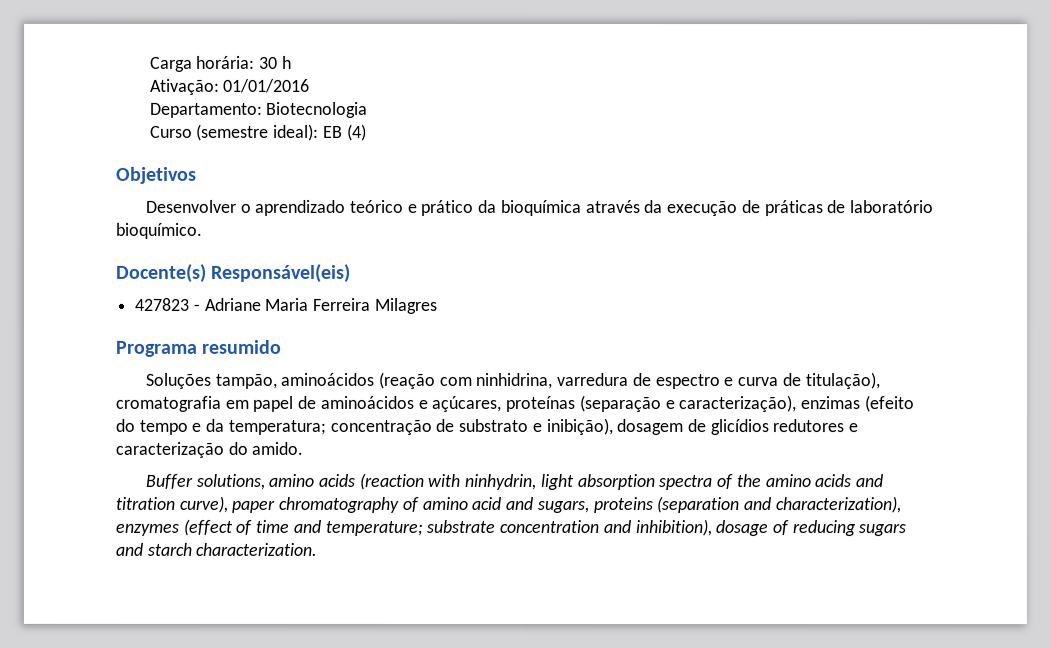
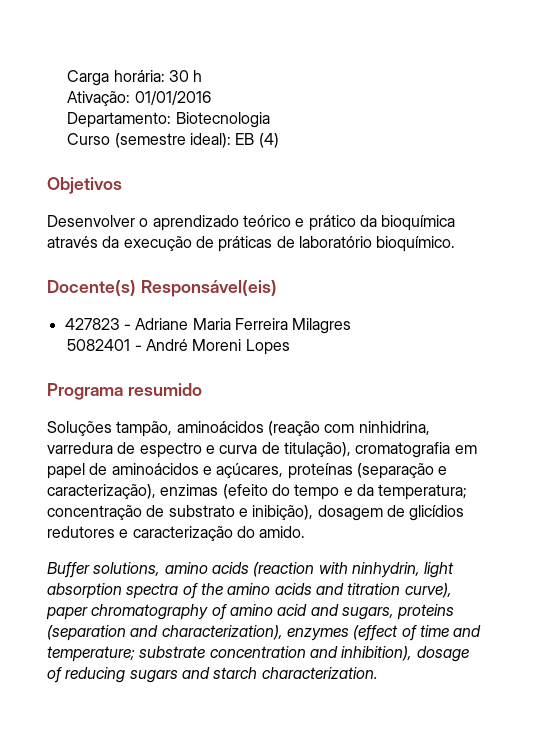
(438, 305) none -> [67,339,290,355] // 5082401 - André Moreni Lopes

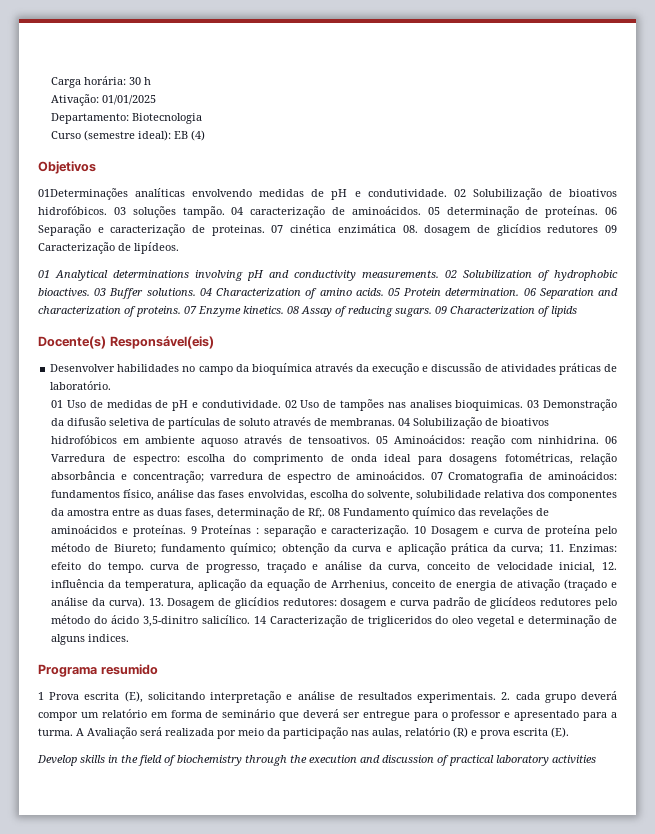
[134,91,211,105] 01/01/2016 -> [102,95,157,105] 01/01/2025
[47,215,356,231] Desenvolver o aprendizado teórico e prático -> [38,188,617,200] [38,206,617,218] [38,224,617,236] [38,242,179,254] [38,270,618,281] [38,288,618,299] [38,306,577,317] [38,336,214,349] [50,364,233,375] 01Determinações analíticas envolvendo medidas de pH e condutividade. 02 Solubilização de bioativos hidrofóbicos. 03 soluções tampão. 04 caracterização de aminoácidos. 05 determinação de proteínas. 06 Separação e caracterização de proteinas. 07 cinética enzimática 08. dosagem de glicídios redutores 09 Caracterização de lipídeos. // 01 Analytical determinations involving pH and conductivity measurements. 02 Solubilization of hydrophobic bioactives. 03 Buffer solutions. 04 Characterization of amino acids. 05 Protein determination. 06 Separation and characterization of proteins. 07 Enzyme kinetics. 08 Assay of reducing sugars. 09 Characterization of lipids // Docente(s) Responsável(eis) // Desenvolver habilidades no campo
[195,236,456,252] [47,280,277,297] [64,318,352,334] [67,339,290,355] [47,383,202,400] [47,421,430,437] [47,442,477,458] [47,463,448,479] [47,484,468,500] [47,505,465,521] [47,526,306,541] [47,562,455,578] [47,583,452,599] [46,604,455,620] [47,625,482,641] [47,646,469,662] [47,667,378,683] de práticas de laboratório bioquímico. // Docente(s) Responsável(eis) // 427823 - Adriane Maria Ferreira Milagres // 5082401 - André Moreni Lopes // Programa resumido // Soluções tampão, aminoácidos (reação com ninhidrina, varredura de espectro e curva de titulação), cromatografia em papel de aminoácidos e açúcares, proteínas (separação e caracterização), enzimas (efeito do tempo e da temperatura; concentração de substrato e inibição), dosagem de glicídios redutores e caracterização do amido. // Buffer solutions, amino acids (reaction with ninhydrin, light absorption spectra of the amino acids and titration curve), paper chromatography of amino acid and sugars, proteins (separation and characterization), enzymes (effect of time and temperature; substrate concentration and inhibition), dosage of reducing sugars and starch characterization. -> [422,363,617,375] [50,381,112,390] [51,399,617,411] [51,417,550,429] [51,435,617,447] [51,453,618,465] [51,471,617,483] [51,489,617,501] [51,507,550,519] [51,525,617,537] [51,543,617,555] [51,561,617,573] [51,579,617,591] [51,597,617,609] [51,615,617,627] [51,634,130,645] [38,664,158,677] [38,691,617,703] [38,709,617,721] [38,727,569,739] [37,755,596,766] e discussão de atividades práticas de laboratório. // 01 Uso de medidas de pH e condutividade. 02 Uso de tampões nas analises bioquimicas. 03 Demonstração da difusão seletiva de partículas de soluto através de membranas. 04 Solubilização de bioativos hidrofóbicos em ambiente aquoso através de tensoativos. 05 Aminoácidos: reação com ninhidrina. 06 Varredura de espectro: escolha do comprimento de onda ideal para dosagens fotométricas, relação absorbância e concentração; varredura de espectro de aminoácidos. 07 Cromatografia de aminoácidos: fundamentos físico, análise das fases envolvidas, escolha do solvente, solubilidade relativa dos componentes da amostra entre as duas fases, determinação de Rf;. 08 Fundamento químico das revelações de aminoácidos e proteínas. 9 Proteínas : separação e caracterização. 10 Dosagem e curva de proteína pelo método de Biureto; fundamento químico; obtenção da curva e aplicação prática da curva; 11. Enzimas: efeito do tempo. curva de progresso, traçado e análise da curva, conceito de velocidade inicial, 12. influência da temperatura, aplicação da equação de Arrhenius, conceito de energia de ativação (traçado e análise da curva). 13. Dosagem de glicídios redutores: dosagem e curva padrão de glicídeos redutores pelo método do ácido 3,5-dinitro salicílico. 14 Caracterização de trigliceridos do oleo vegetal e determinação de alguns indices. // Programa resumido // 1 Prova escrita (E), solicitando interpretação e análise de resultados experimentais. 2. cada grupo deverá compor um relatório em forma de seminário que deverá ser entregue para o professor e apresentado para a turma. A Avaliação será realizada por meio da participação nas aulas, relatório (R) e prova escrita (E). // Develop skills in the field of biochemistry through the execution and discussion of practical laboratory activities

